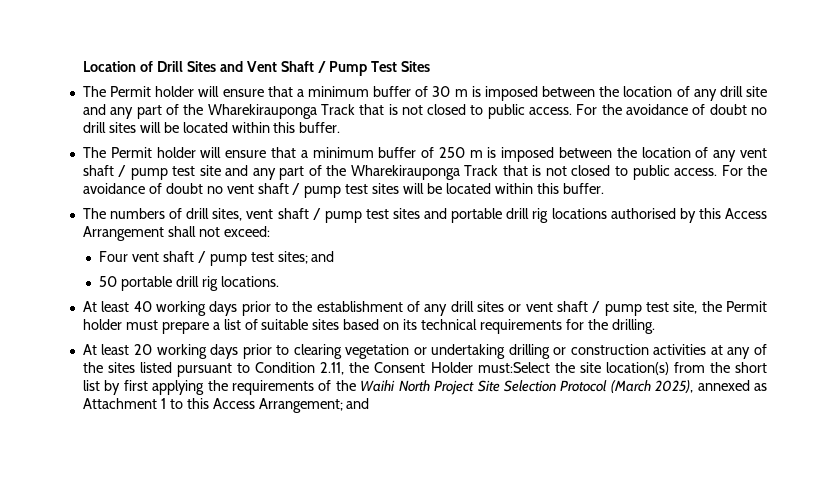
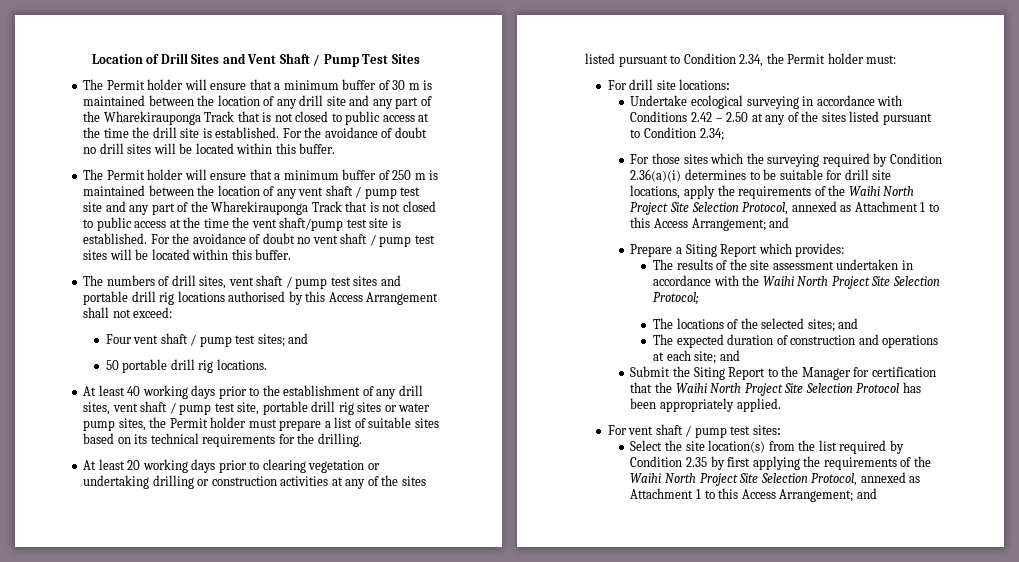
[484,86,538,101] imposed -> [83,95,146,106] maintained
[529,107,573,115] access. -> [382,113,430,122] [83,127,280,138] access at the time the drill site is established.
[501,147,555,162] imposed -> [83,185,146,196] maintained
[673,168,717,176] access. -> [134,217,401,231] [83,233,148,244] access at the time the vent shaft/pump test site is established.
[476,301,522,312] sites or -> [83,402,111,415] sites,
(698, 307) none -> [262,401,431,415] [83,418,146,431] portable drill rig sites or water pump sites,
[320,362,550,375] 2.11, the Consent Holder must:Select -> [739,53,897,67] [607,79,731,90] [630,95,903,109] [630,111,932,125] [630,127,724,141] [630,153,942,167] [630,169,892,182] [630,185,915,199] [630,201,939,215] [630,217,790,231] [630,243,845,257] [653,259,913,270] [653,275,940,289] [653,292,700,305] [653,318,859,332] [653,334,939,348] [653,350,740,364] [630,366,936,380] [630,382,921,396] [630,398,781,412] [607,424,781,438] [630,440,663,451] 2.34, the Permit holder must: // For drill site locations: // Undertake ecological surveying in accordance with Conditions 2.42 – 2.50 at any of the sites listed pursuant to Condition 2.34; // For those sites which the surveying required by Condition 2.36(a)(i) determines to be suitable for drill site locations, apply the requirements of the Waihi North Project Site Selection Protocol, annexed as Attachment 1 to this Access Arrangement; and // Prepare a Siting Report which provides: // The results of the site assessment undertaken in accordance with the Waihi North Project Site Selection Protocol; // The locations of the selected sites; and // The expected duration of construction and operations at each site; and // Submit the Siting Report to the Manager for certification that the Waihi North Project Site Selection Protocol has been appropriately applied. // For vent shaft / pump test sites: // Select
[734,362,767,373] [82,380,100,391] short list -> [818,440,904,454] [630,456,707,467] list required by Condition 2.35
[560,380,694,393] Protocol (March 2025), -> [811,473,858,486] Protocol,

